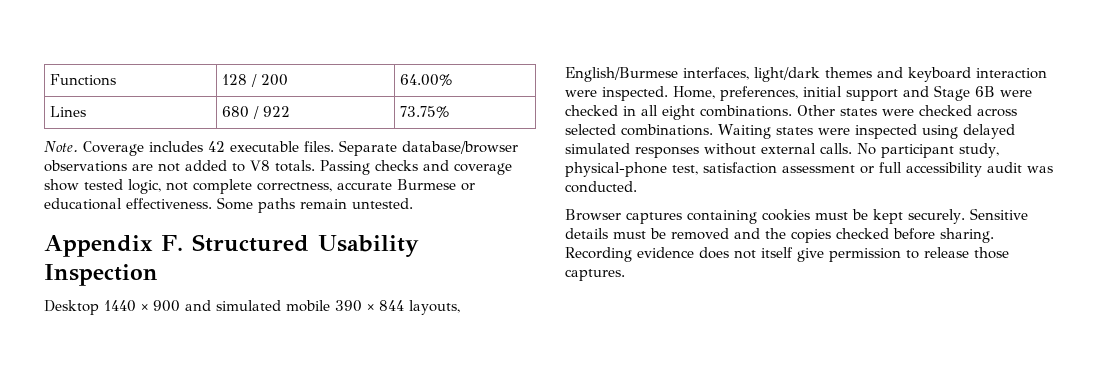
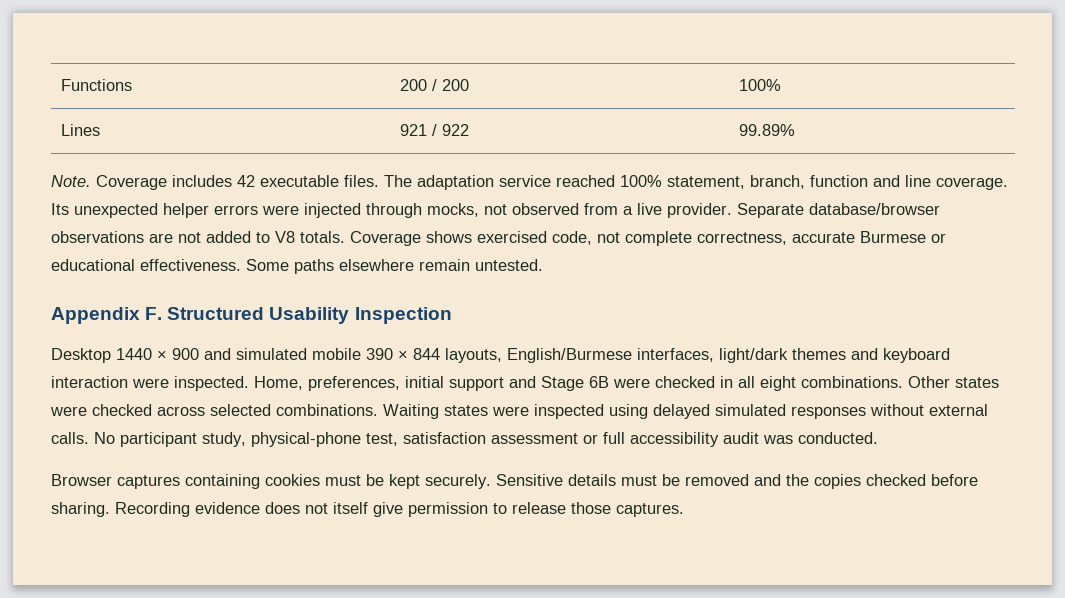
[222,74,248,85] 128 -> [400,79,428,91] 200
[400,74,453,86] 64.00% -> [739,79,782,91] 100%
[222,106,250,118] 680 -> [400,124,428,136] 921
[400,106,450,118] 73.75% -> [739,124,796,136] 99.89%
(334, 146) none -> [384,175,1008,190] [51,203,732,218] The adaptation service reached 100% statement, branch, function and line coverage. Its unexpected helper errors were injected through mocks, not observed from a live provider.
[320,160,512,175] [44,179,161,194] Passing checks and coverage show tested logic, -> [350,231,592,246] Coverage shows exercised code,
(295, 205) none -> [339,259,414,271] elsewhere

